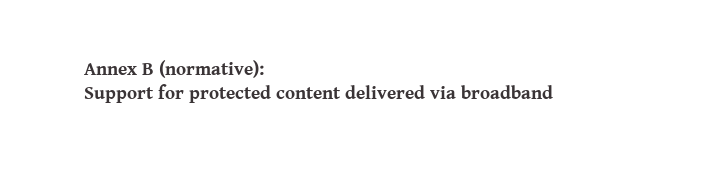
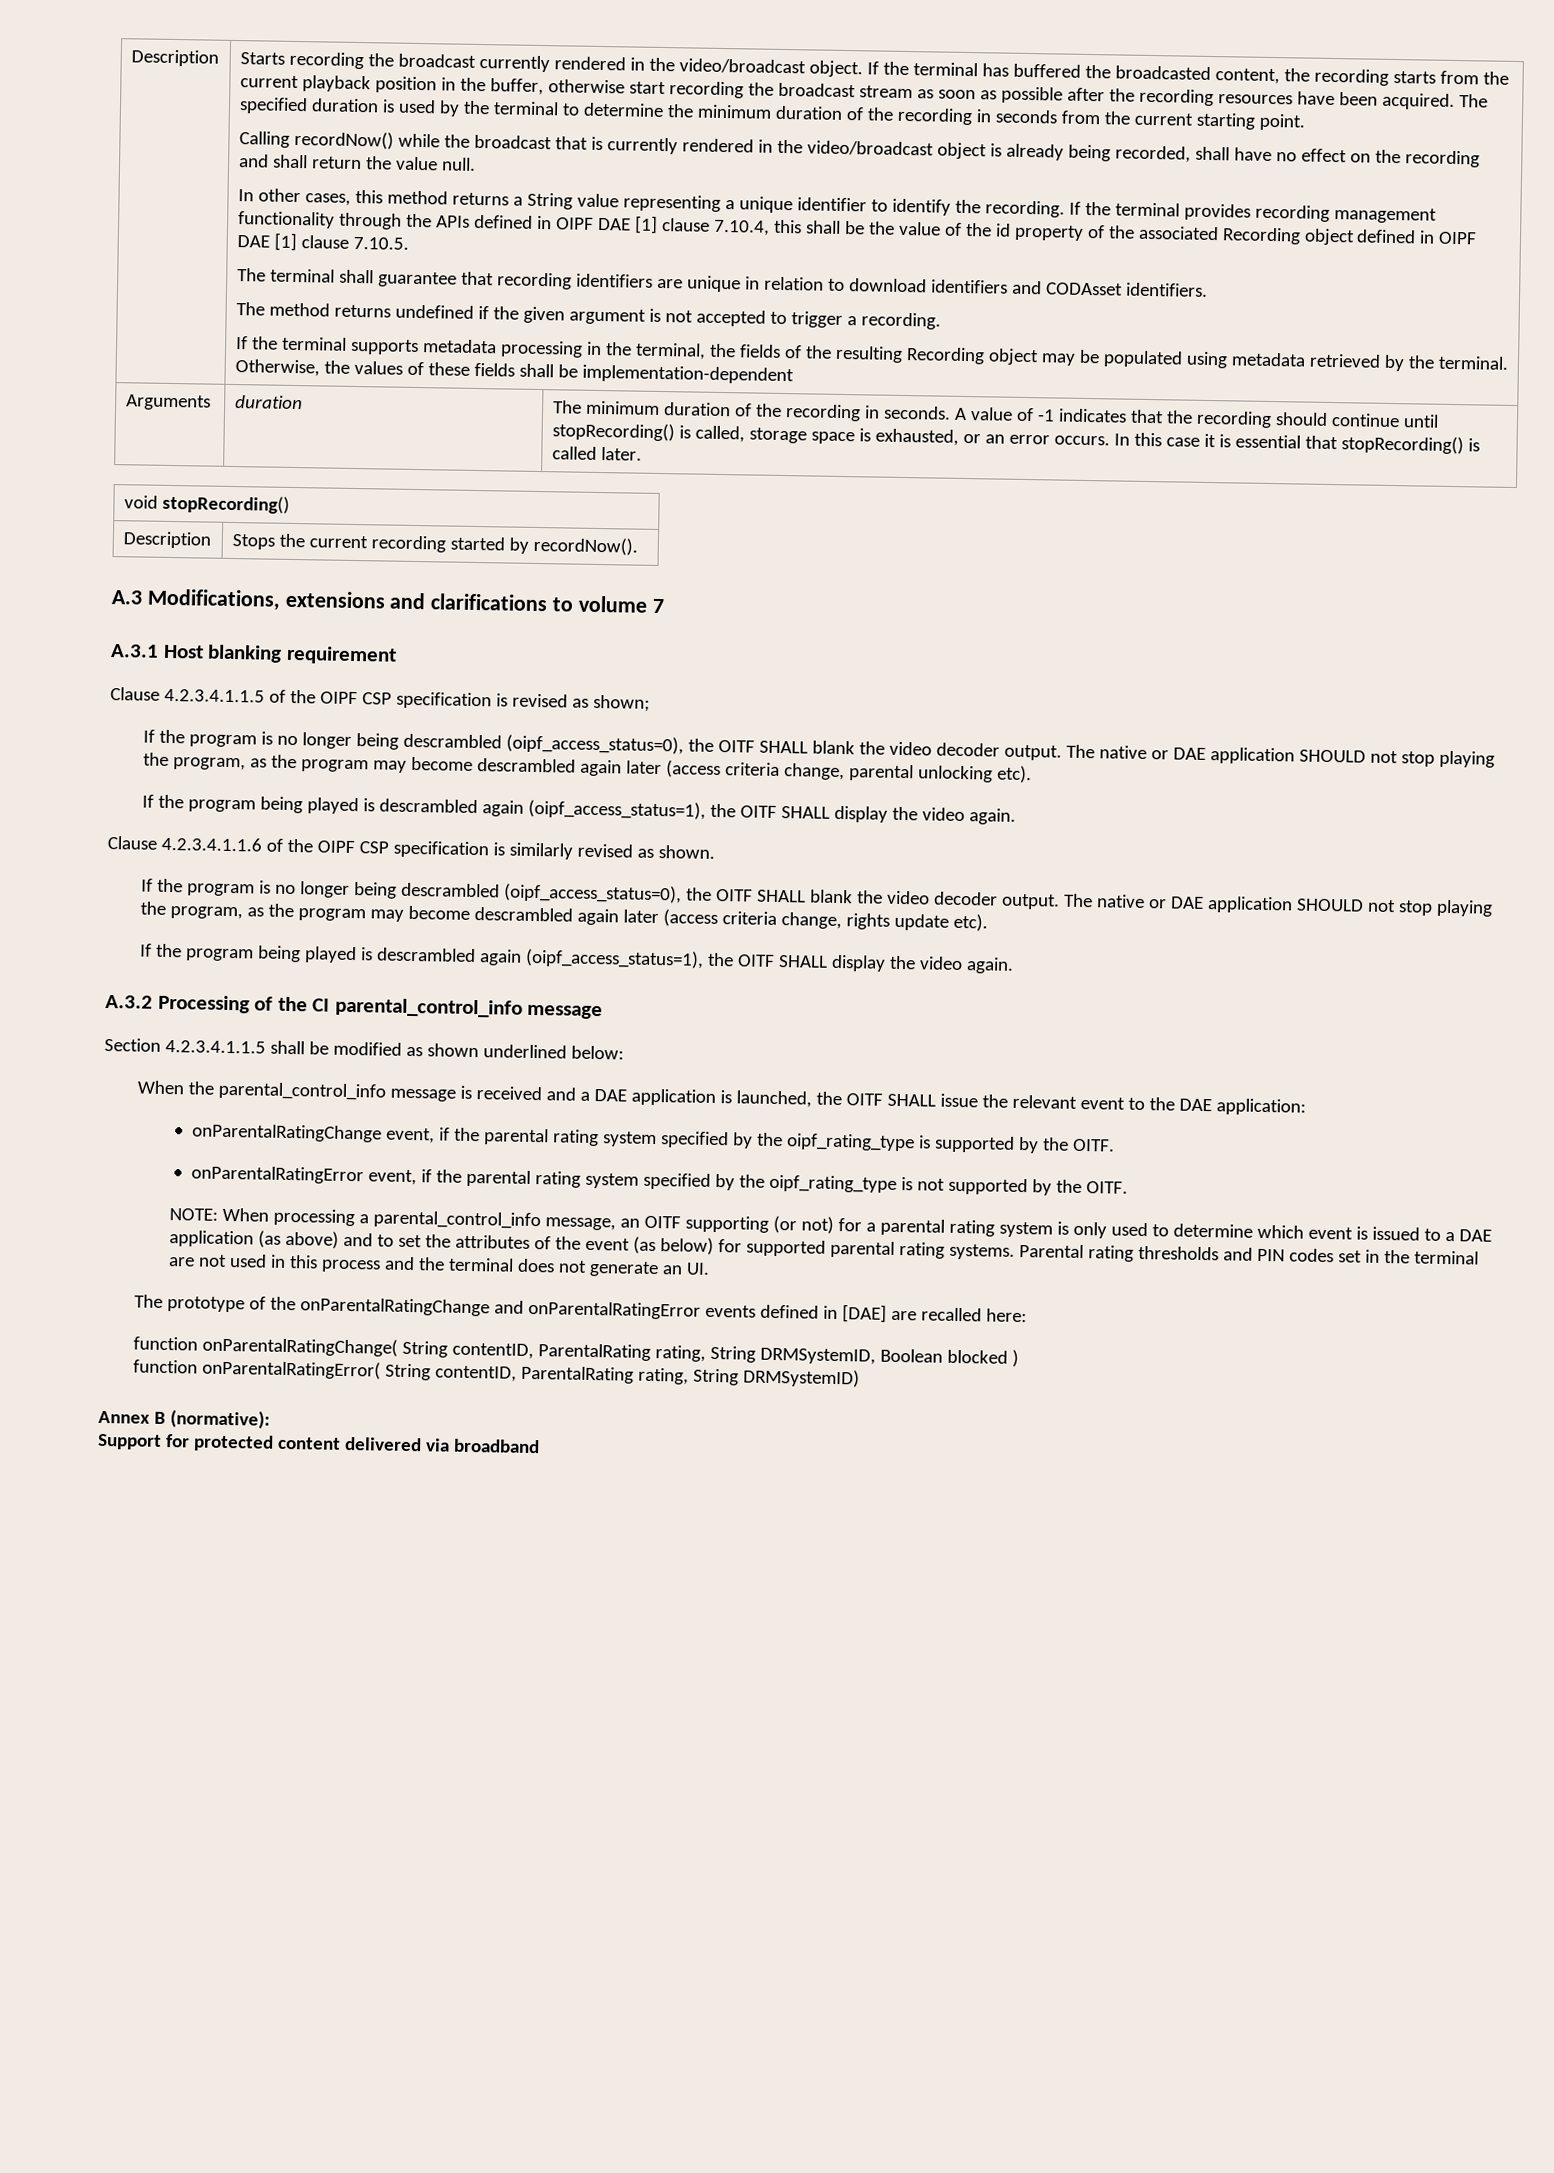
(84, 69) none -> [130,49,219,67] [239,51,1509,86] [239,75,1488,110] [238,97,1306,131] [238,130,1480,168] [238,154,476,171] [237,188,1437,224] [237,211,1478,246] [236,232,409,252] [236,268,1208,297] [235,302,941,330] [235,336,1509,372] [234,359,794,385] [125,394,211,411] [234,395,303,410] [552,400,1439,429] [551,422,1480,455] [551,446,642,461] [123,494,290,514] [122,531,212,549] [231,533,638,556] [111,588,664,614] [110,644,397,665] [110,687,650,712] [143,729,1496,768] [143,752,1033,784] [142,794,1017,825] [107,835,715,860] [141,878,1494,917] [140,901,989,932] [140,943,1015,974] [105,994,604,1020] [104,1037,624,1060] [137,1080,1307,1116] [191,1123,1115,1154] [190,1165,1128,1196] [169,1207,1493,1242] [169,1230,1480,1265] [168,1254,711,1278] [134,1294,1028,1323] [133,1336,1020,1368] [133,1359,861,1388] Description | Starts recording the broadcast currently rendered in the video/broadcast object. If the terminal has buffered the broadcasted content, the recording starts from the current playback position in the buffer, otherwise start recording the broadcast stream as soon as possible after the recording resources have been acquired. The specified duration is used by the terminal to determine the minimum duration of the recording in seconds from the current starting point. // Calling recordNow() while the broadcast that is currently rendered in the video/broadcast object is already being recorded, shall have no effect on the recording and shall return the value null. // In other cases, this method returns a String value representing a unique identifier to identify the recording. If the terminal provides recording management functionality through the APIs defined in OIPF DAE [1] clause 7.10.4, this shall be the value of the id property of the associated Recording object defined in OIPF DAE [1] clause 7.10.5. // The terminal shall guarantee that recording identifiers are unique in relation to download identifiers and CODAsset identifiers. // The method returns undefined if the given argument is not accepted to trigger a recording. // If the terminal supports metadata processing in the terminal, the fields of the resulting Recording object may be populated using metadata retrieved by the terminal. Otherwise, the values of these fields shall be implementation-dependent // Arguments | duration | The minimum duration of the recording in seconds. A value of -1 indicates that the recording should continue until stopRecording() is called, storage space is exhausted, or an error occurs. In this case it is essential that stopRecording() is called later. // void stopRecording() // Description | Stops the current recording started by recordNow(). // A.3 Modifications, extensions and clarifications to volume 7 // A.3.1 Host blanking requirement // Clause 4.2.3.4.1.1.5 of the OIPF CSP specification is revised as shown; // If the program is no longer being descrambled (oipf_access_status=0), the OITF SHALL blank the video decoder output. The native or DAE application SHOULD not stop playing the program, as the program may become descrambled again later (access criteria change, parental unlocking etc). // If the program being played is descrambled again (oipf_access_status=1), the OITF SHALL display the video again. // Clause 4.2.3.4.1.1.6 of the OIPF CSP specification is similarly revised as shown. // If the program is no longer being descrambled (oipf_access_status=0), the OITF SHALL blank the video decoder output. The native or DAE application SHOULD not stop playing the program, as the program may become descrambled again later (access criteria change, rights update etc). // If the program being played is descrambled again (oipf_access_status=1), the OITF SHALL display the video again. // A.3.2 Processing of the CI parental_control_info message // Section 4.2.3.4.1.1.5 shall be modified as shown underlined below: // When the parental_control_info message is received and a DAE application is launched, the OITF SHALL issue the relevant event to the DAE application: // onParentalRatingChange event, if the parental rating system specified by the oipf_rating_type is supported by the OITF. // onParentalRatingError event, if the parental rating system specified by the oipf_rating_type is not supported by the OITF. // NOTE: When processing a parental_control_info message, an OITF supporting (or not) for a parental rating system is only used to determine which event is issued to a DAE application (as above) and to set the attributes of the event (as below) for supported parental rating systems. Parental rating thresholds and PIN codes set in the terminal are not used in this process and the terminal does not generate an UI. // The prototype of the onParentalRatingChange and onParentalRatingError events defined in [DAE] are recalled here: // function onParentalRatingChange( String contentID, ParentalRating rating, String DRMSystemID, Boolean blocked ) // function onParentalRatingError( String contentID, ParentalRating rating, String DRMSystemID) //

